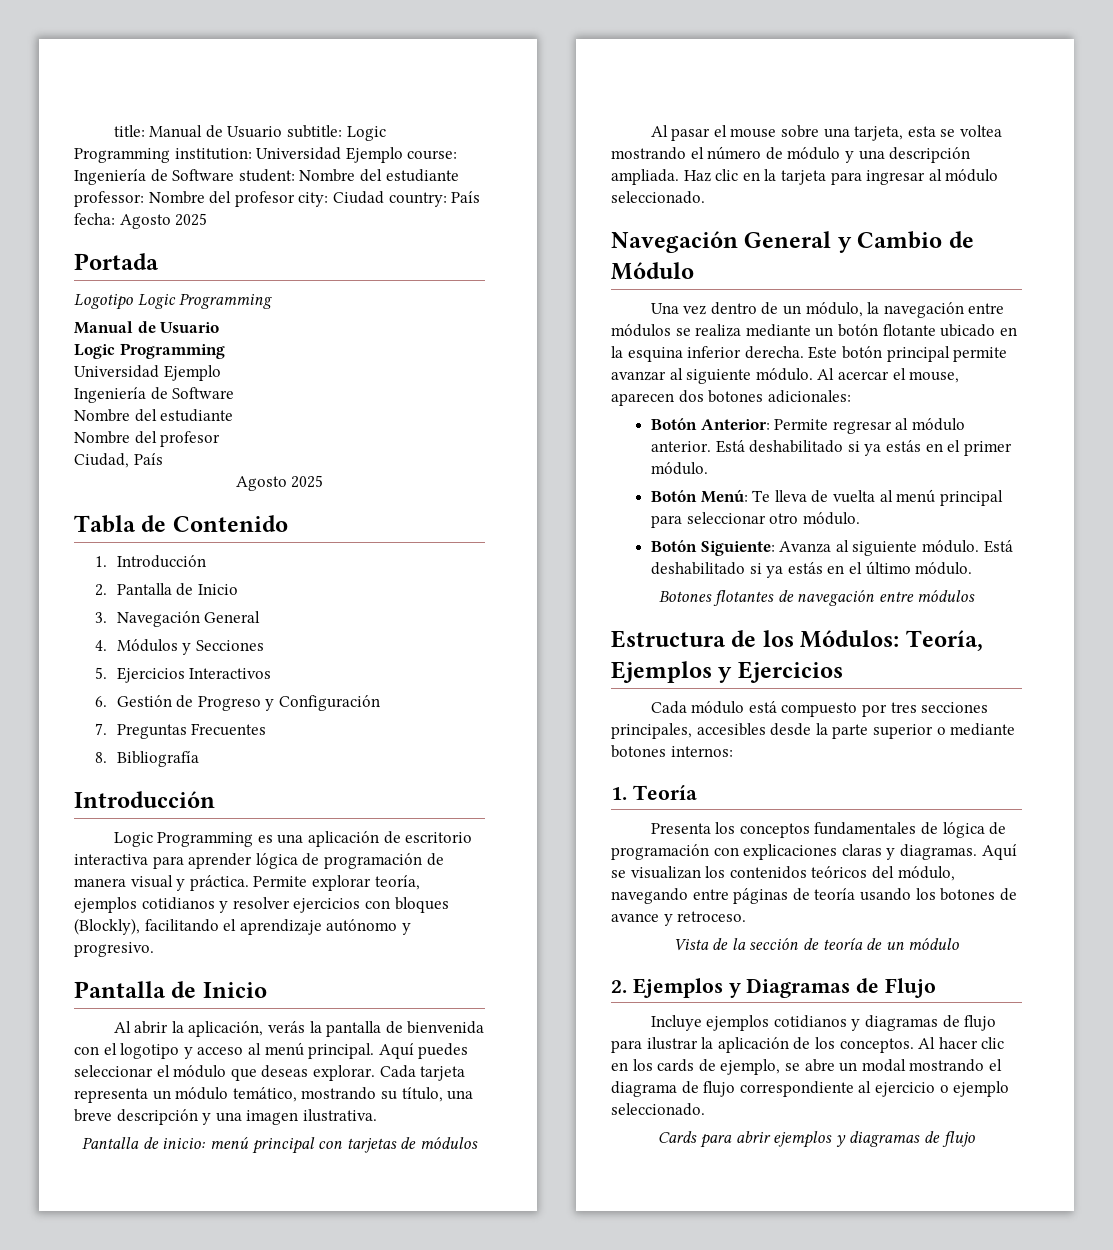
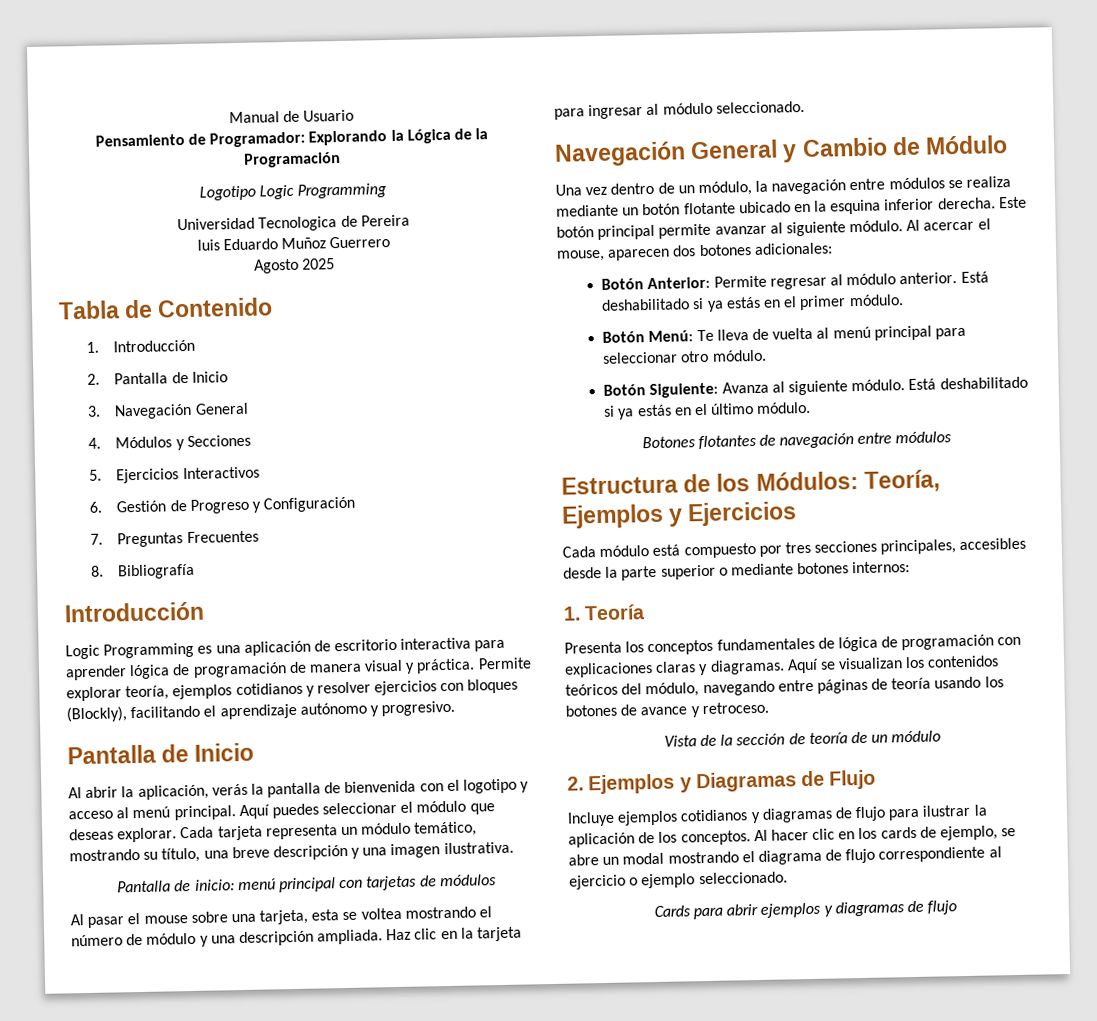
[113,125,386,141] [74,147,458,163] [74,169,459,185] [74,191,481,207] [74,213,208,229] [74,253,159,270] [74,293,273,310] [74,321,220,334] [74,343,225,359] [74,365,221,381] [74,387,235,403] [74,409,234,422] [74,431,221,447] [74,453,163,468] title: Manual de Usuario subtitle: Logic Programming institution: Universidad Ejemplo course: Ingeniería de Software student: Nombre del estudiante professor: Nombre del profesor city: Ciudad country: País fecha: Agosto 2025 // Portada // Logotipo Logic Programming // Manual de Usuario // Logic Programming // Universidad Ejemplo // Ingeniería de Software // Nombre del estudiante // Nombre del profesor // Ciudad, País -> [228,109,355,124] [94,128,489,148] [244,151,341,168] [198,183,388,201] [177,214,410,232] [196,236,391,251] Manual de Usuario // Pensamiento de Programador: Explorando la Lógica de la Programación // Logotipo Logic Programming // Universidad Tecnologica de Pereira // luis Eduardo Muñoz Guerrero

